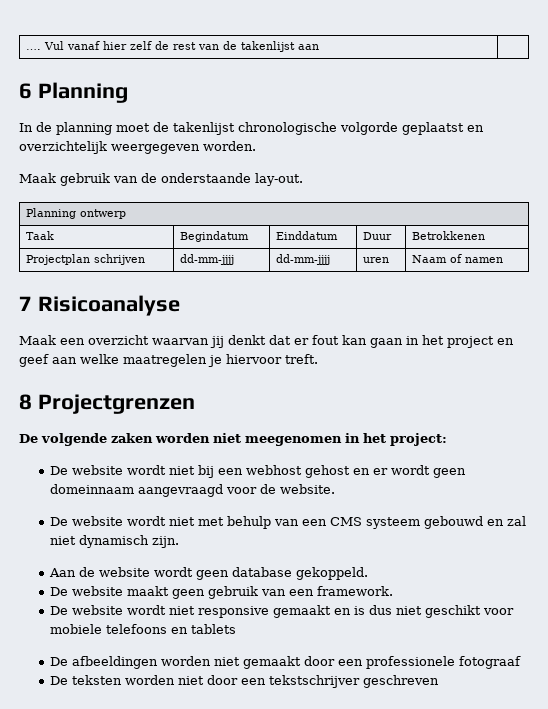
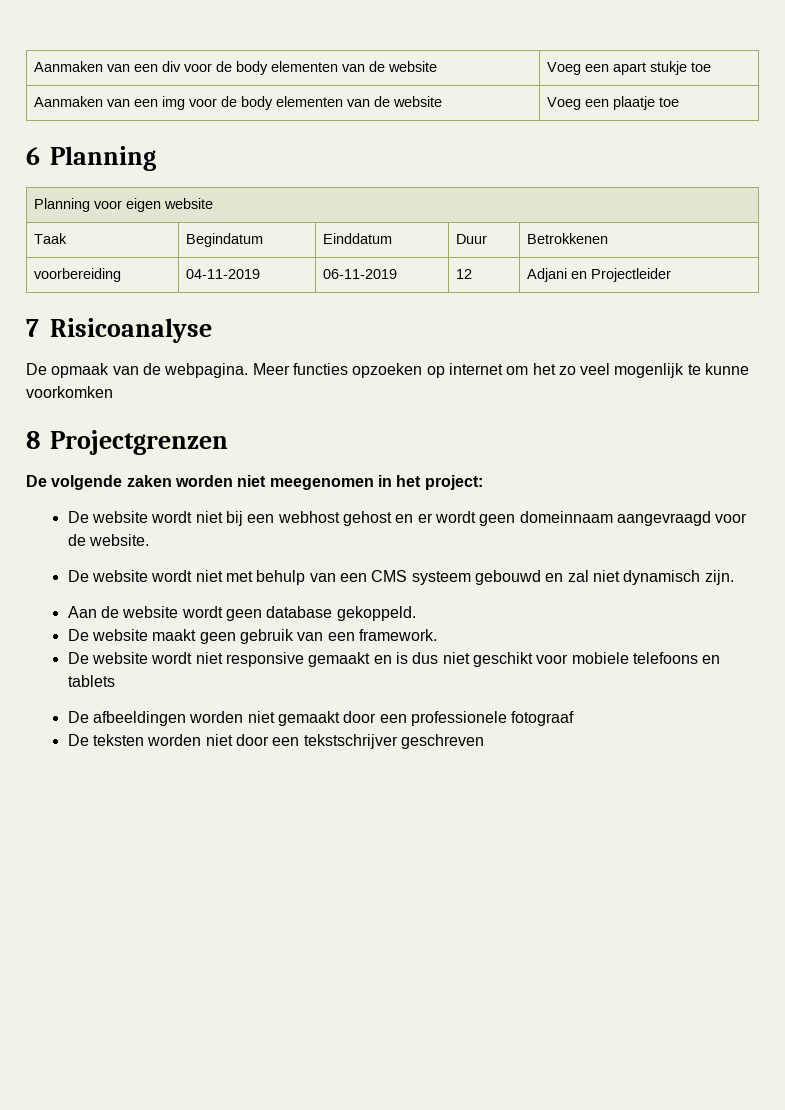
[25,41,319,52] [19,82,129,103] [19,122,484,135] [19,141,256,154] [19,173,303,186] [25,208,126,219] …. Vul vanaf hier zelf de rest van de takenlijst aan | // 6 Planning // In de planning moet de takenlijst chronologische volgorde geplaatst en overzichtelijk weergegeven worden. // Maak gebruik van de onderstaande lay-out. // Planning ontwerp -> [34,61,438,75] [547,61,712,75] [34,96,443,110] [547,96,680,110] [26,146,157,171] [34,198,214,212] Aanmaken van een div voor de body elementen van de website | Voeg een apart stukje toe // Aanmaken van een img voor de body elementen van de website | Voeg een plaatje toe // 6 Planning // Planning voor eigen website
[25,254,145,265] [179,254,234,265] [275,254,330,265] [362,257,389,263] [411,254,503,263] [19,295,181,316] [19,335,514,348] [19,354,318,367] Projectplan schrijven | dd-mm-jjjj | dd-mm-jjjj | uren | Naam of namen // 7 Risicoanalyse // Maak een overzicht waarvan jij denkt dat er fout kan gaan in het project en geef aan welke maatregelen je hiervoor treft. -> [34,268,122,282] [186,269,261,279] [323,269,398,279] [456,269,473,279] [527,268,672,282] [26,318,213,343] [26,363,750,378] [26,386,113,398] voorbereiding | 04-11-2019 | 06-11-2019 | 12 | Adjani en Projectleider // 7 Risicoanalyse // De opmaak van de webpagina. Meer functies opzoeken op internet om het zo veel mogenlijk te kunne voorkomken

